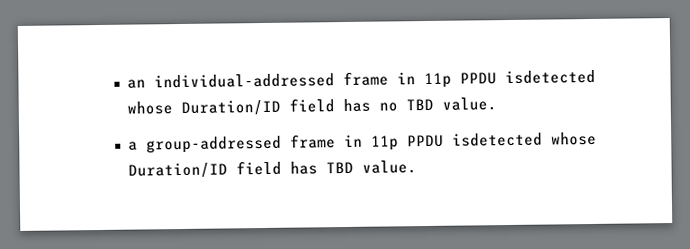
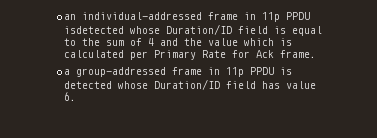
[343,97,498,113] has no TBD value. -> [274,26,323,36] [64,38,293,46] [64,50,317,60] is equal to the sum of 4 and the value which is calculated per Primary Rate for Ack frame.
[452,131,598,147] [128,160,418,179] isdetected whose Duration/ID field has TBD value. -> [280,67,293,75] [64,79,317,90] [64,92,77,101] is detected whose Duration/ID field has value 6.

